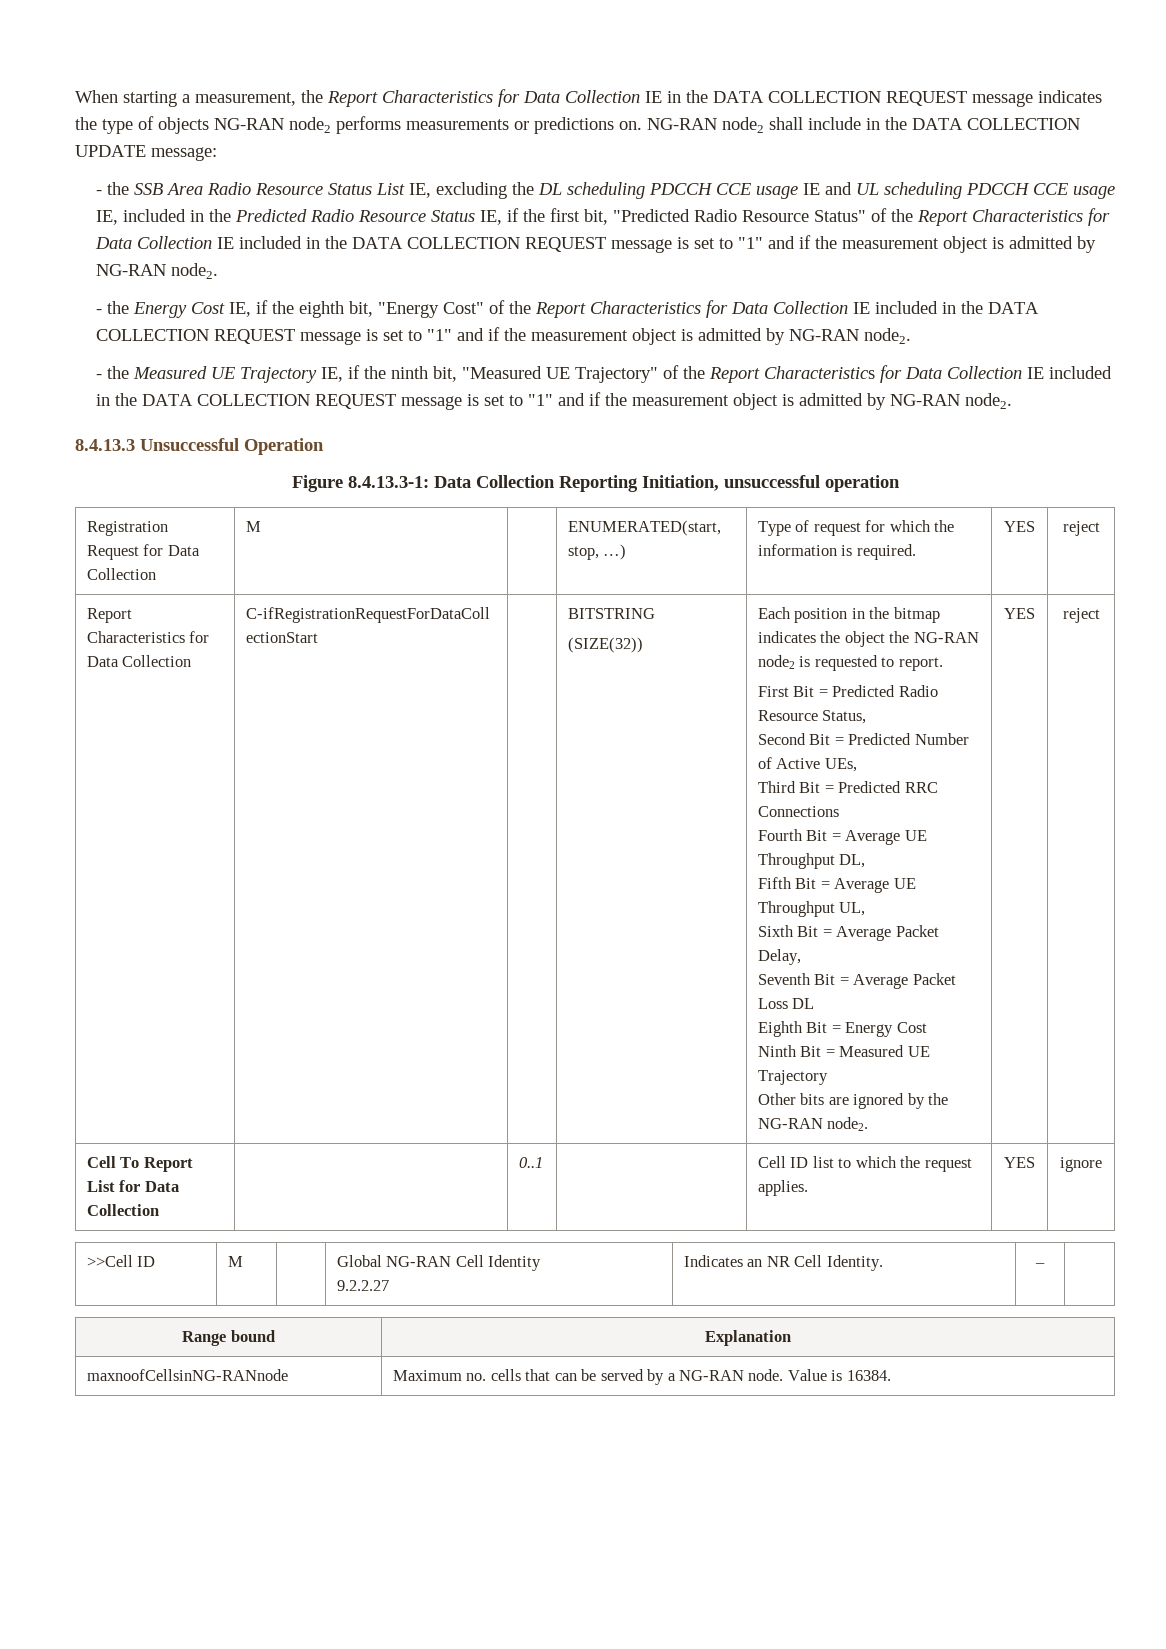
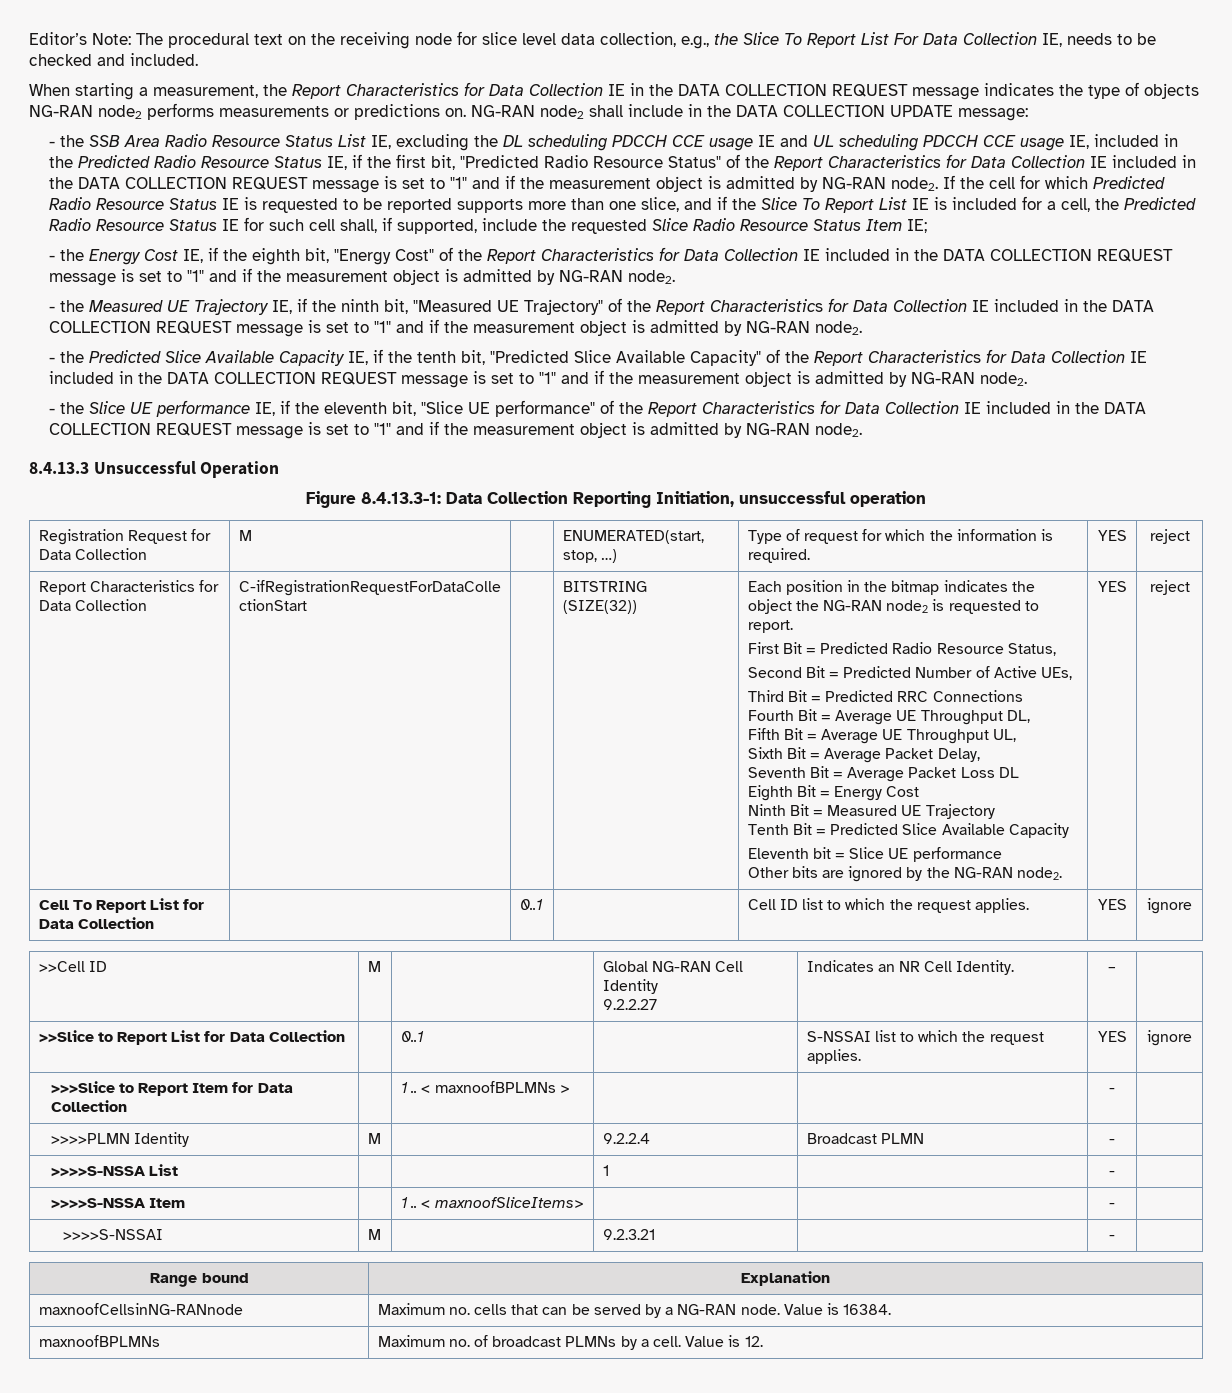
(75, 96) none -> [29,31,1156,49] [29,53,198,66] Editor’s Note: The procedural text on the receiving node for slice level data collection, e.g., the Slice To Report List For Data Collection IE, needs to be checked and included. //
(218, 271) none -> [942,175,1165,189] [48,196,1196,213] [48,217,927,234] If the cell for which Predicted Radio Resource Status IE is requested to be reported supports more than one slice, and if the Slice To Report List IE is included for a cell, the Predicted Radio Resource Status IE for such cell shall, if supported, include the requested Slice Radio Resource Status Item IE;
(1012, 401) none -> [48,349,1147,366] [48,370,1027,388] [48,400,1146,417] [48,421,862,439] // - the Predicted Slice Available Capacity IE, if the tenth bit, "Predicted Slice Available Capacity" of the Report Characteristics for Data Collection IE included in the DATA COLLECTION REQUEST message is set to "1" and if the measurement object is admitted by NG-RAN node2. // - the Slice UE performance IE, if the eleventh bit, "Slice UE performance" of the Report Characteristics for Data Collection IE included in the DATA COLLECTION REQUEST message is set to "1" and if the measurement object is admitted by NG-RAN node2.
(828, 1077) none -> [747,823,1069,838] [747,847,1002,862] // Tenth Bit = Predicted Slice Available Capacity // Eleventh bit = Slice UE performance
(1045, 1265) none -> [38,1030,345,1045] [400,1031,424,1042] [806,1030,1044,1045] [806,1049,861,1064] [1097,1031,1127,1042] [1147,1030,1192,1046] [50,1081,293,1096] [50,1100,127,1112] [400,1081,571,1093] [1109,1088,1115,1093] [50,1132,189,1147] [367,1133,381,1144] [602,1133,650,1144] [806,1133,924,1144] [1109,1139,1115,1144] [50,1164,178,1177] [602,1165,609,1176] [1109,1171,1115,1176] [50,1198,185,1209] [400,1197,585,1208] [1109,1203,1115,1208] [62,1229,163,1240] [367,1229,381,1240] [602,1229,655,1240] [1109,1235,1115,1240] // >>Slice to Report List for Data Collection | | 0..1 | | S-NSSAI list to which the request applies. | YES | ignore // >>>Slice to Report Item for Data Collection | | 1 .. < maxnoofBPLMNs > | | | - | // >>>>PLMN Identity | M | | 9.2.2.4 | Broadcast PLMN | - | // >>>>S-NSSA List | | | 1 | | - | // >>>>S-NSSA Item | | 1 .. < maxnoofSliceItems> | | | - | // >>>>S-NSSAI | M | | 9.2.3.21 | | - |
(891, 1375) none -> [38,1335,160,1347] [377,1335,763,1350] // maxnoofBPLMNs | Maximum no. of broadcast PLMNs by a cell. Value is 12.

